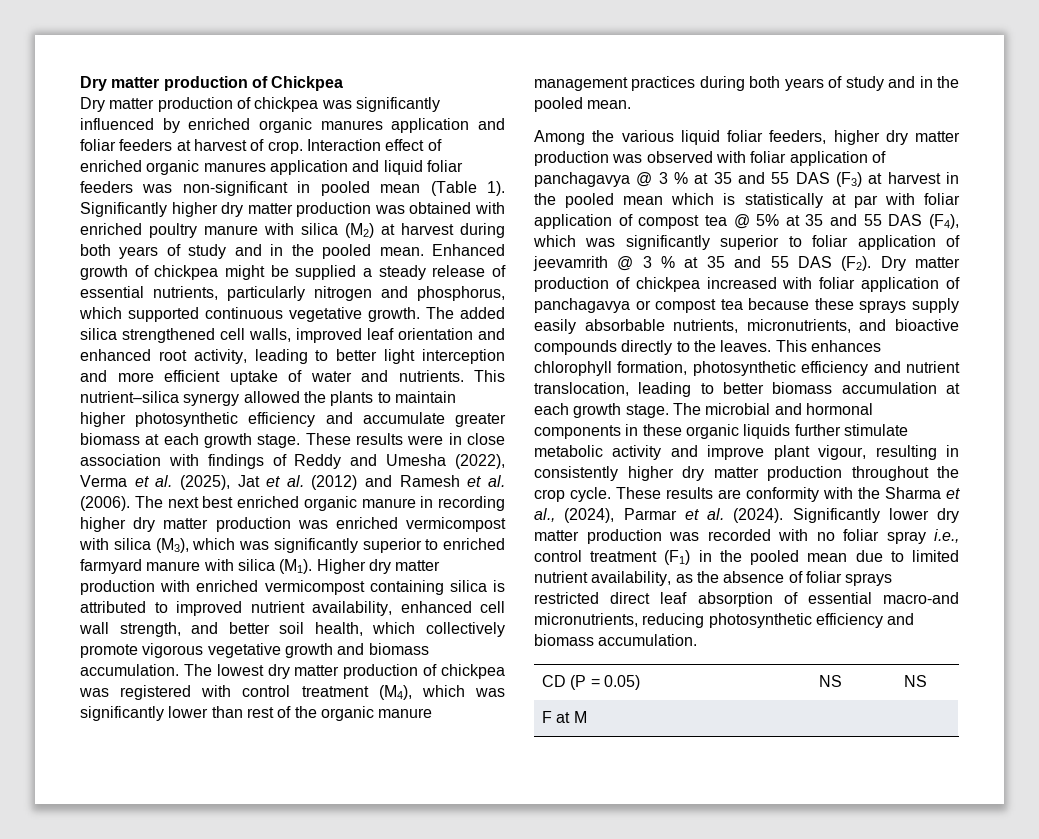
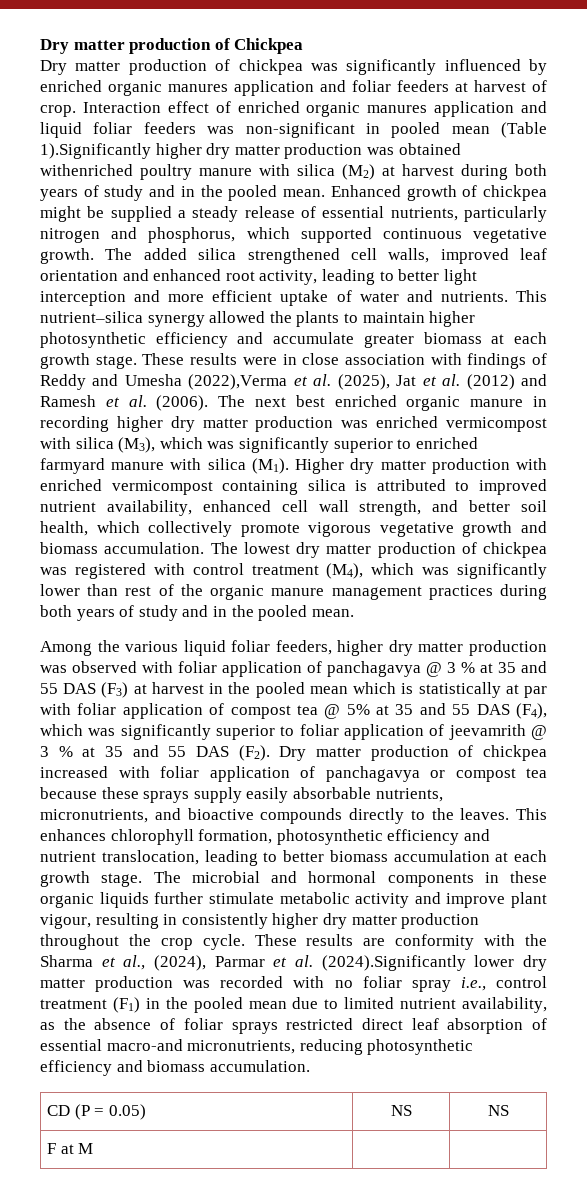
[487,181,505,196] [80,202,167,217] 1). Significantly -> [40,143,151,159] 1).Significantly
[475,202,505,214] [80,223,142,235] with enriched -> [40,164,133,176] withenriched
[454,454,505,469] [80,475,127,487] (2022), Verma -> [188,374,288,390] (2022),Verma
[733,508,880,523] (2024). Significantly -> [321,955,466,971] (2024).Significantly

